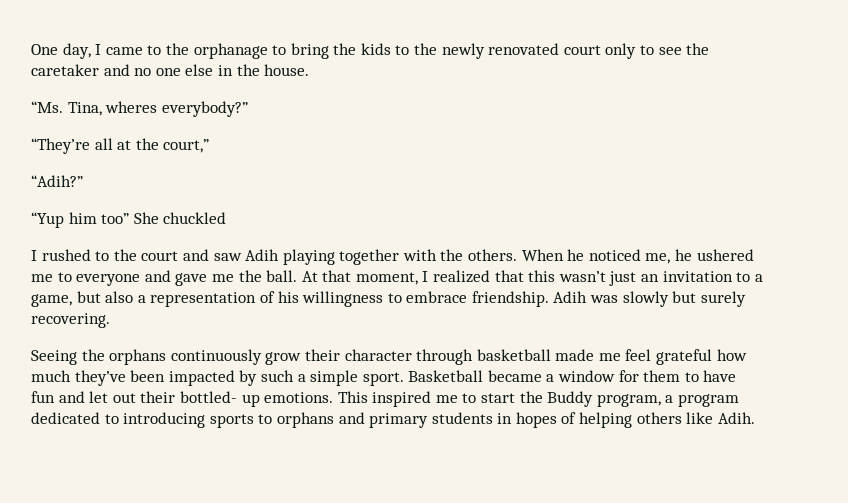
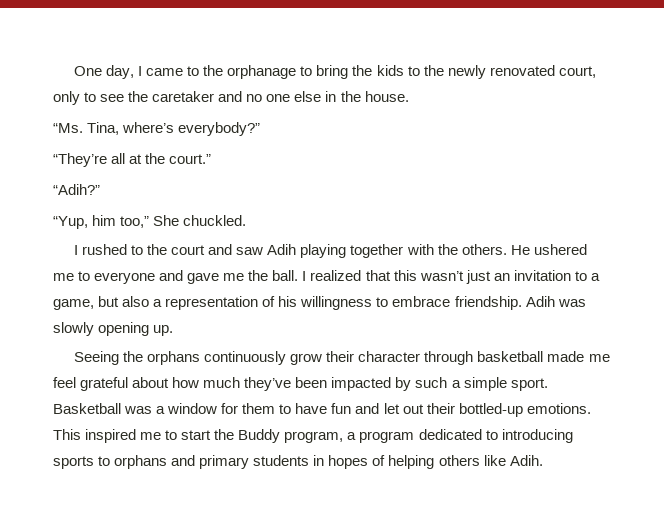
[563,45,601,55] court -> [558,66,596,78] court,
[105,101,158,113] wheres -> [122,122,175,133] where’s
[163,139,210,153] court,” -> [169,154,212,164] court.”
[31,212,227,228] “Yup him too” She chuckled -> [53,215,247,229] “Yup, him too,” She chuckled.
[521,249,693,264] When he noticed me, he -> [510,245,530,255] He
[301,270,418,285] At that moment, -> (299, 275) none
[672,291,746,307] [31,313,110,328] but surely recovering. -> [98,322,174,336] opening up.
(713, 357) none -> [132,377,170,388] about
[487,370,542,382] became -> [124,406,153,414] was
[179,391,260,407] bottled- up -> [458,403,523,417] bottled-up

